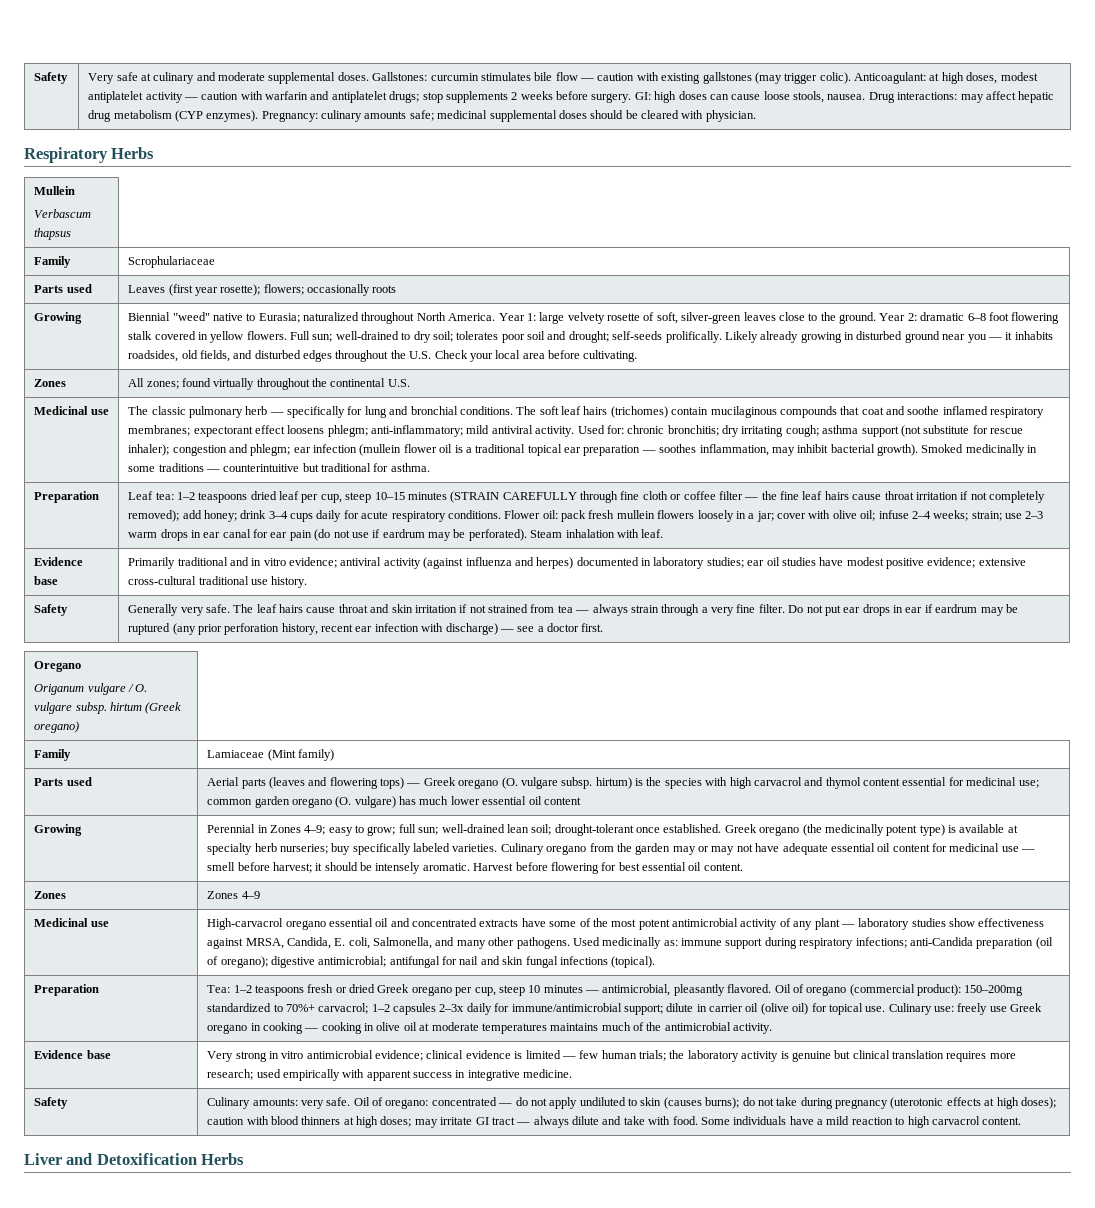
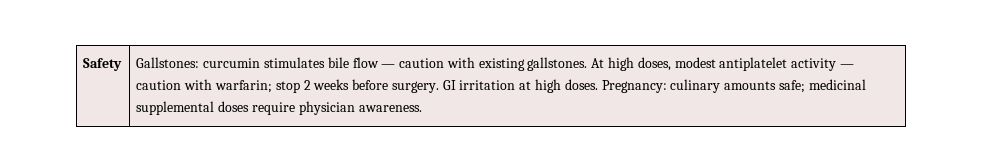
[34,72,69,84] [88,72,369,84] Safety | Very safe at culinary and moderate supplemental doses. -> [83,58,123,71] Safety |
[702,72,940,84] gallstones (may trigger colic). Anticoagulant: at -> [527,57,605,71] gallstones. At
[265,91,1055,103] [88,110,259,122] warfarin and antiplatelet drugs; stop supplements 2 weeks before surgery. GI: high doses can cause loose stools, nausea. Drug interactions: may affect hepatic drug metabolism (CYP enzymes). -> [214,79,598,93] warfarin; stop 2 weeks before surgery. GI irritation at high doses.
[590,110,756,122] [24,147,155,163] [34,186,76,195] [34,209,92,218] [34,228,72,240] [34,256,72,268] [128,256,216,268] [34,284,92,293] [128,284,397,296] [34,312,83,324] [128,312,1060,324] [128,331,1053,343] [128,350,638,362] [34,379,67,387] [128,378,410,390] [34,406,109,415] [128,406,1045,418] [128,425,1024,437] [128,444,1038,456] [128,463,430,472] [34,491,100,503] [128,491,1046,503] [128,510,1044,522] [128,529,664,541] [34,557,84,566] [34,576,59,585] [128,557,1026,569] [128,576,308,588] [34,604,69,616] [128,604,1018,616] [128,623,604,635] [34,661,82,672] [34,683,148,695] [34,702,182,714] [34,721,80,733] [34,749,72,761] [207,749,334,761] [34,777,92,786] [207,777,1039,789] [207,796,581,808] [34,824,83,836] [207,824,1018,836] [207,843,1036,855] [207,862,743,874] [34,891,67,899] [207,891,260,899] [34,918,109,927] [207,918,1045,930] [207,937,1053,949] [207,956,656,968] [34,984,100,996] [207,984,1024,996] [207,1003,1043,1015] [207,1022,773,1034] [34,1050,111,1059] [207,1050,1016,1062] [207,1069,573,1081] [34,1097,69,1109] [207,1097,1056,1109] [207,1116,1022,1128] [24,1153,245,1165] should be cleared with physician. // Respiratory Herbs // Mullein // Verbascum thapsus // Family | Scrophulariaceae // Parts used | Leaves (first year rosette); flowers; occasionally roots // Growing | Biennial "weed" native to Eurasia; naturalized throughout North America. Year 1: large velvety rosette of soft, silver-green leaves close to the ground. Year 2: dramatic 6–8 foot flowering stalk covered in yellow flowers. Full sun; well-drained to dry soil; tolerates poor soil and drought; self-seeds prolifically. Likely already growing in disturbed ground near you — it inhabits roadsides, old fields, and disturbed edges throughout the U.S. Check your local area before cultivating. // Zones | All zones; found virtually throughout the continental U.S. // Medicinal use | The classic pulmonary herb — specifically for lung and bronchial conditions. The soft leaf hairs (trichomes) contain mucilaginous compounds that coat and soothe inflamed respiratory membranes; expectorant effect loosens phlegm; anti-inflammatory; mild antiviral activity. Used for: chronic bronchitis; dry irritating cough; asthma support (not substitute for rescue inhaler); congestion and phlegm; ear infection (mullein flower oil is a traditional topical ear preparation — soothes inflammation, may inhibit bacterial growth). Smoked medicinally in some traditions — counterintuitive but traditional for asthma. // Preparation | Leaf tea: 1–2 teaspoons dried leaf per cup, steep 10–15 minutes (STRAIN CAREFULLY through fine cloth or coffee filter — the fine leaf hairs cause throat irritation if not completely removed); add honey; drink 3–4 cups daily for acute respiratory conditions. Flower oil: pack fresh mullein flowers loosely in a jar; cover with olive oil; infuse 2–4 weeks; strain; use 2–3 warm drops in ear canal for ear pain (do not use if eardrum may be perforated). Steam inhalation with leaf. // Evidence base | Primarily traditional and in vitro evidence; antiviral activity (against influenza and herpes) documented in laboratory studies; ear oil studies have modest positive evidence; extensive cross-cultural traditional use history. // Safety | Generally very safe. The leaf hairs cause throat and skin irritation if not strained from tea — always strain through a very fine filter. Do not put ear drops in ear if eardrum may be ruptured (any prior perforation history, recent ear infection with discharge) — see a doctor first. // Oregano // Origanum vulgare / O. vulgare subsp. hirtum (Greek oregano) // Family | Lamiaceae (Mint family) // Parts used | Aerial parts (leaves and flowering tops) — Greek oregano (O. vulgare subsp. hirtum) is the species with high carvacrol and thymol content essential for medicinal use; common garden oregano (O. vulgare) has much lower essential oil content // Growing | Perennial in Zones 4–9; easy to grow; full sun; well-drained lean soil; drought-tolerant once established. Greek oregano (the medicinally potent type) is available at specialty herb nurseries; buy specifically labeled varieties. Culinary oregano from the garden may or may not have adequate essential oil content for medicinal use — smell before harvest; it should be intensely aromatic. Harvest before flowering for best essential oil content. // Zones | Zones 4–9 // Medicinal use | High-carvacrol oregano essential oil and concentrated extracts have some of the most potent antimicrobial activity of any plant — laboratory studies show effectiveness against MRSA, Candida, E. coli, Salmonella, and many other pathogens. Used medicinally as: immune support during respiratory infections; anti-Candida preparation (oil of oregano); digestive antimicrobial; antifungal for nail and skin fungal infections (topical). // Preparation | Tea: 1–2 teaspoons fresh or dried Greek oregano per cup, steep 10 minutes — antimicrobial, pleasantly flavored. Oil of oregano (commercial product): 150–200mg standardized to 70%+ carvacrol; 1–2 capsules 2–3x daily for immune/antimicrobial support; dilute in carrier oil (olive oil) for topical use. Culinary use: freely use Greek oregano in cooking — cooking in olive oil at moderate temperatures maintains much of the antimicrobial activity. // Evidence base | Very strong in vitro antimicrobial evidence; clinical evidence is limited — few human trials; the laboratory activity is genuine but clinical translation requires more research; used empirically with apparent success in integrative medicine. // Safety | Culinary amounts: very safe. Oil of oregano: concentrated — do not apply undiluted to skin (causes burns); do not take during pregnancy (uterotonic effects at high doses); caution with blood thinners at high doses; may irritate GI tract — always dilute and take with food. Some individuals have a mild reaction to high carvacrol content. // Liver and Detoxification Herbs -> [251,101,422,115] require physician awareness.

